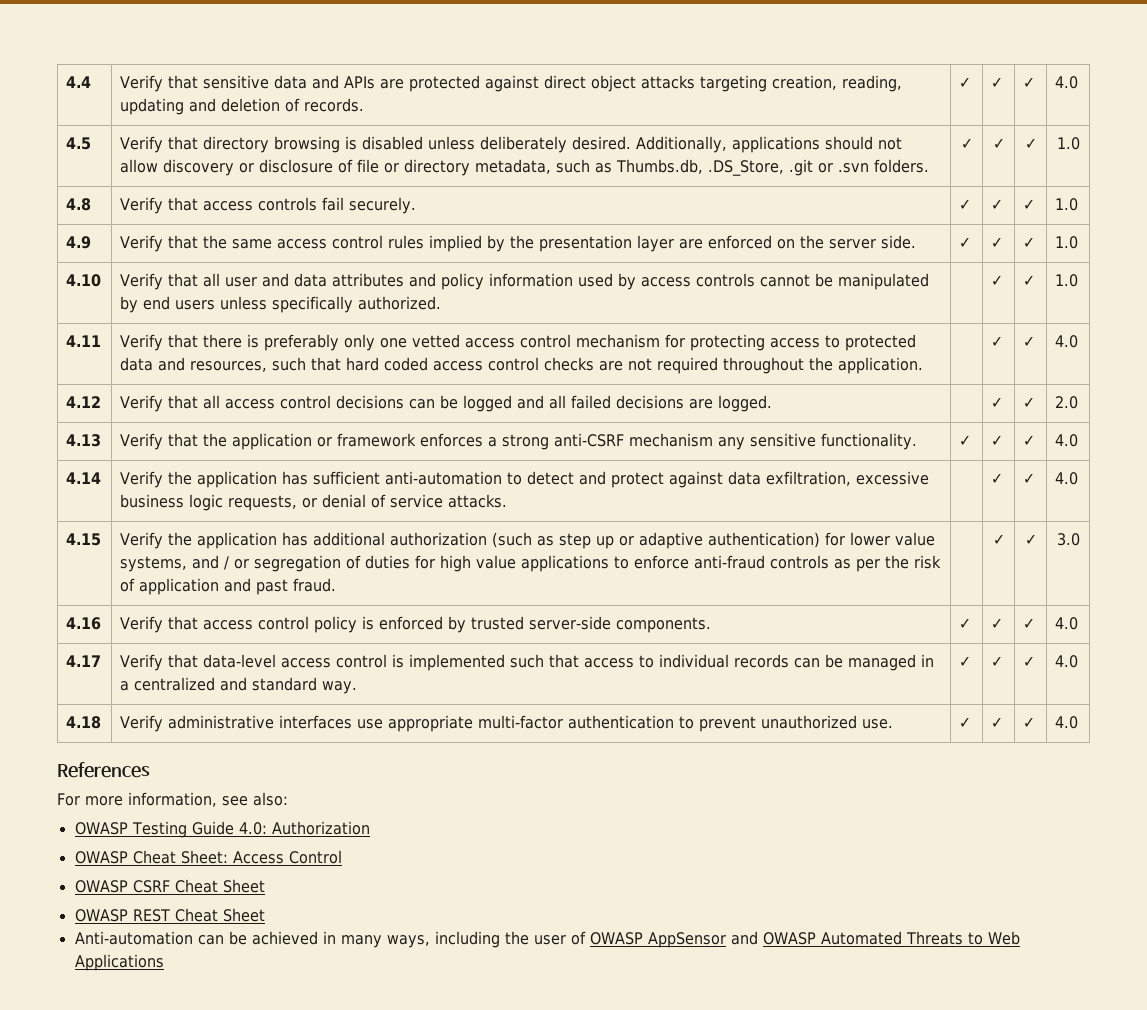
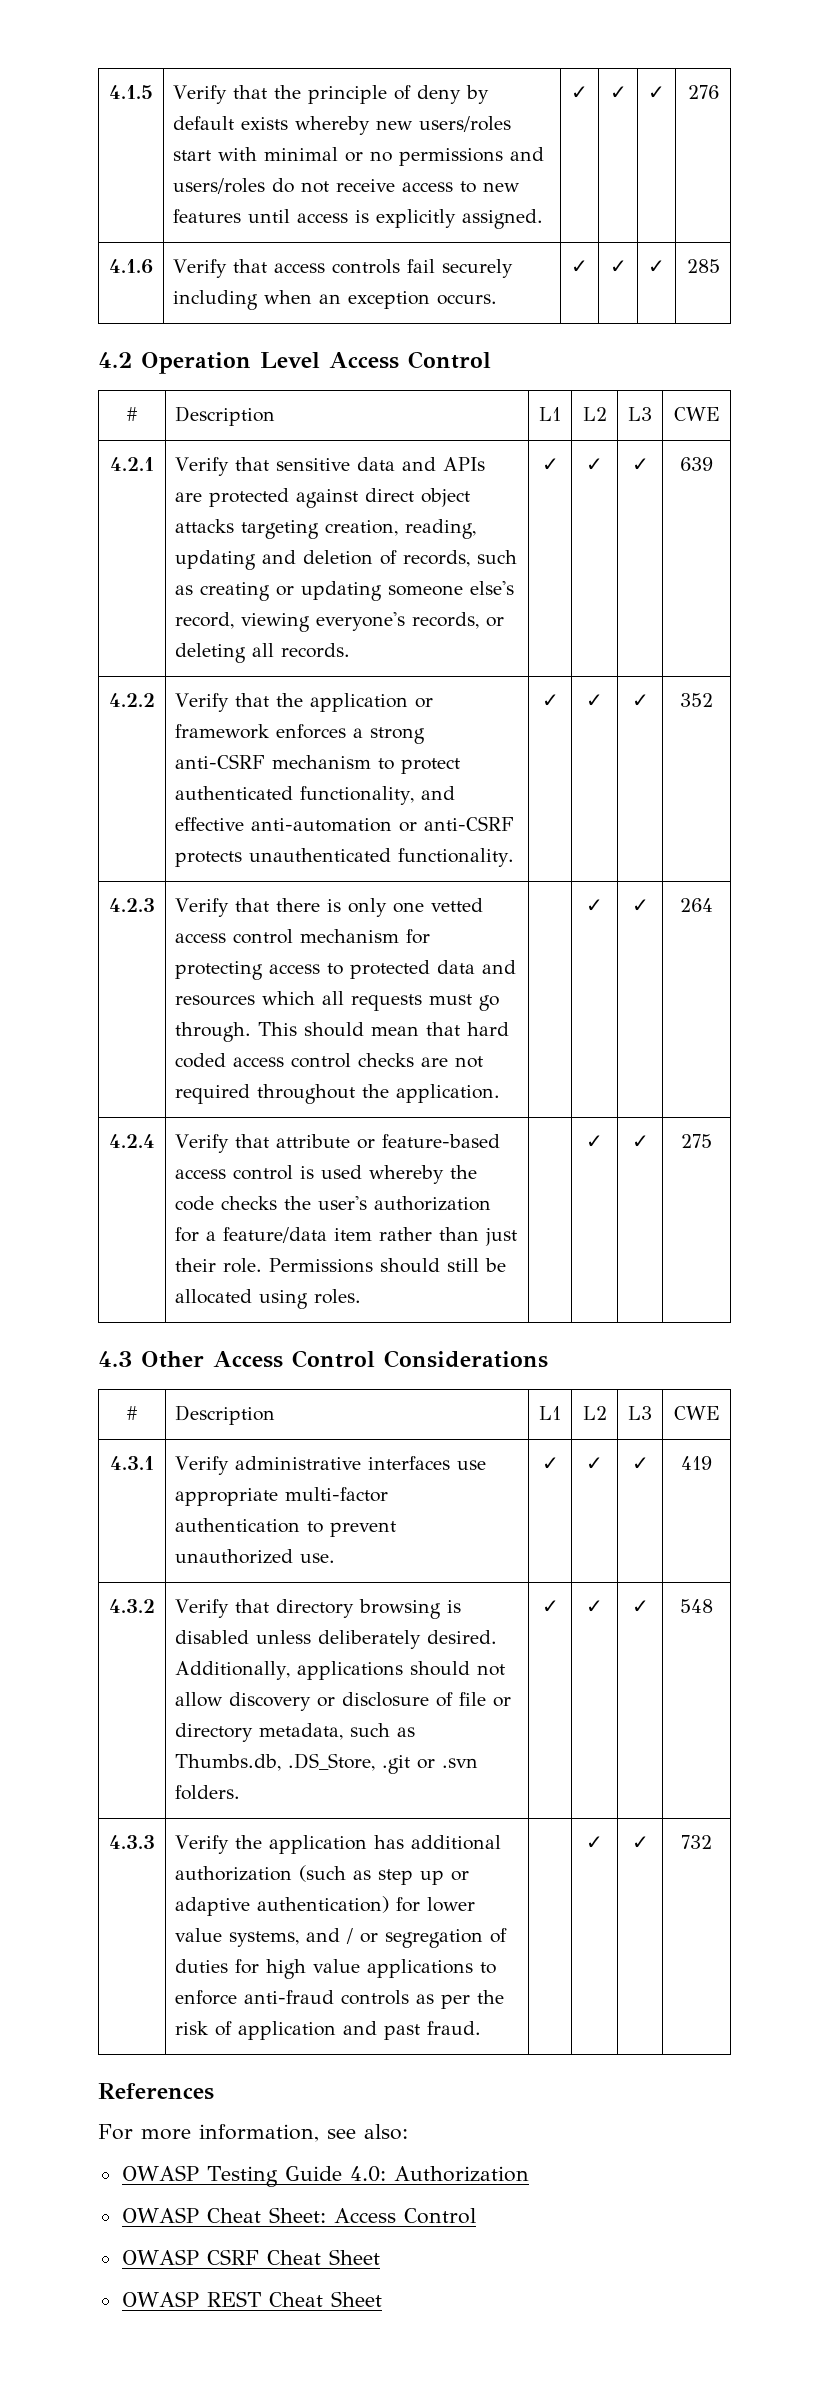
[66,76,92,88] 4.4 -> [109,85,153,99] [173,85,490,104] [173,116,512,135] [173,147,545,166] [173,178,521,194] [173,209,544,229] [571,86,588,99] [609,86,627,99] [648,86,665,99] [687,85,719,99] [109,259,153,274] [173,259,514,278] [173,290,498,310] [571,260,588,273] [609,260,627,273] [648,260,665,273] [686,259,720,273] [98,351,491,374] [127,407,138,421] [175,406,276,426] [539,407,561,421] [582,407,607,421] [628,407,652,421] [673,407,720,421] [110,457,154,471] 4.1.5 | Verify that the principle of deny by default exists whereby new users/roles start with minimal or no permissions and users/roles do not receive access to new features until access is explicitly assigned. | ✓ | ✓ | ✓ | 276 // 4.1.6 | Verify that access controls fail securely including when an exception occurs. | ✓ | ✓ | ✓ | 285 // 4.2 Operation Level Access Control // # | Description | L1 | L2 | L3 | CWE // 4.2.1
[304,98,365,112] [959,77,972,88] [991,77,1004,88] [1023,77,1036,88] [1055,76,1079,89] [66,137,92,150] records. | ✓ | ✓ | ✓ | 4.0 // 4.5 -> [403,550,518,567] [175,581,515,601] [175,612,505,632] [175,643,351,663] [541,458,559,471] [586,458,603,471] [631,458,649,471] [680,457,713,471] [109,693,155,707] [175,693,434,712] [175,724,426,744] [175,754,461,774] [175,786,456,805] [175,816,515,832] [175,848,515,867] [541,694,559,707] [586,694,603,707] [631,694,649,707] [680,693,713,707] [109,898,155,912] [175,898,484,917] [175,929,431,944] [175,960,517,980] [175,991,500,1011] [175,1022,510,1042] [175,1053,484,1068] [175,1084,501,1104] [586,899,603,912] [631,899,649,912] [680,898,713,912] [109,1134,155,1148] [175,1134,501,1153] [175,1165,478,1184] [175,1196,492,1211] [175,1227,518,1246] [175,1258,507,1273] [175,1289,362,1309] [586,1135,603,1148] [631,1135,649,1148] [681,1134,712,1148] [98,1350,548,1368] [127,1406,138,1420] [175,1405,276,1425] [539,1406,561,1420] [582,1406,607,1420] [628,1406,652,1420] [673,1406,720,1420] [110,1456,154,1470] [175,1456,487,1475] [175,1487,389,1506] [175,1518,397,1537] [175,1549,336,1564] [541,1457,559,1470] [586,1457,603,1470] [631,1457,649,1470] [681,1456,712,1470] [109,1599,155,1613] records, such as creating or updating someone else's record, viewing everyone's records, or deleting all records. | ✓ | ✓ | ✓ | 639 // 4.2.2 | Verify that the application or framework enforces a strong anti-CSRF mechanism to protect authenticated functionality, and effective anti-automation or anti-CSRF protects unauthenticated functionality. | ✓ | ✓ | ✓ | 352 // 4.2.3 | Verify that there is only one vetted access control mechanism for protecting access to protected data and resources which all requests must go through. This should mean that hard coded access control checks are not required throughout the application. | | ✓ | ✓ | 264 // 4.2.4 | Verify that attribute or feature-based access control is used whereby the code checks the user's authorization for a feature/data item rather than just their role. Permissions should still be allocated using roles. | | ✓ | ✓ | 275 // 4.3 Other Access Control Considerations // # | Description | L1 | L2 | L3 | CWE // 4.3.1 | Verify administrative interfaces use appropriate multi-factor authentication to prevent unauthorized use. | ✓ | ✓ | ✓ | 419 // 4.3.2
[1056,137,1080,150] [66,198,92,211] [120,197,417,214] [959,199,972,210] [991,199,1004,210] [1023,199,1036,210] [1055,198,1079,211] [66,236,92,249] [120,235,917,252] [959,237,972,248] [991,237,1004,248] [1023,237,1036,248] [1055,236,1079,249] [66,274,102,287] [120,273,930,290] [120,296,442,313] [991,275,1004,286] [1023,275,1036,286] [1055,274,1079,287] [66,335,102,347] [120,334,917,351] [120,357,924,374] [991,336,1004,347] [1023,336,1036,347] [1055,335,1079,348] [66,396,102,408] [120,395,773,412] [991,397,1004,408] [1023,397,1036,408] [1055,396,1079,409] [66,434,102,447] [120,433,918,450] [959,435,972,446] [991,435,1004,446] [1023,435,1036,446] [1055,434,1079,447] [66,472,102,484] [120,471,930,488] [120,494,508,511] [991,473,1004,484] [1023,473,1036,484] [1055,472,1079,485] [66,533,102,546] 1.0 // 4.8 | Verify that access controls fail securely. | ✓ | ✓ | ✓ | 1.0 // 4.9 | Verify that the same access control rules implied by the presentation layer are enforced on the server side. | ✓ | ✓ | ✓ | 1.0 // 4.10 | Verify that all user and data attributes and policy information used by access controls cannot be manipulated by end users unless specifically authorized. | | ✓ | ✓ | 1.0 // 4.11 | Verify that there is preferably only one vetted access control mechanism for protecting access to protected data and resources, such that hard coded access control checks are not required throughout the application. | | ✓ | ✓ | 4.0 // 4.12 | Verify that all access control decisions can be logged and all failed decisions are logged. | | ✓ | ✓ | 2.0 // 4.13 | Verify that the application or framework enforces a strong anti-CSRF mechanism any sensitive functionality. | ✓ | ✓ | ✓ | 4.0 // 4.14 | Verify the application has sufficient anti-automation to detect and protect against data exfiltration, excessive business logic requests, or denial of service attacks. | | ✓ | ✓ | 4.0 // 4.15 -> [680,1599,713,1613] [109,1835,155,1849] 548 // 4.3.3
[1056,533,1080,546] [66,617,102,630] [120,616,712,633] [959,618,972,629] [991,618,1004,629] [1023,618,1036,629] [1055,617,1079,630] [66,655,102,667] [120,654,935,671] [120,677,358,694] [959,656,972,667] [991,656,1004,667] [1023,656,1036,667] [1055,655,1079,668] [66,716,102,729] [120,715,894,732] [959,717,972,728] [991,717,1004,728] [1023,717,1036,728] [1055,716,1079,729] 3.0 // 4.16 | Verify that access control policy is enforced by trusted server-side components. | ✓ | ✓ | ✓ | 4.0 // 4.17 | Verify that data-level access control is implemented such that access to individual records can be managed in a centralized and standard way. | ✓ | ✓ | ✓ | 4.0 // 4.18 | Verify administrative interfaces use appropriate multi-factor authentication to prevent unauthorized use. | ✓ | ✓ | ✓ | 4.0 -> [681,1835,712,1849] 732
[74,931,1020,948] [74,954,164,971] // Anti-automation can be achieved in many ways, including the user of OWASP AppSensor and OWASP Automated Threats to Web Applications -> (382, 2299) none

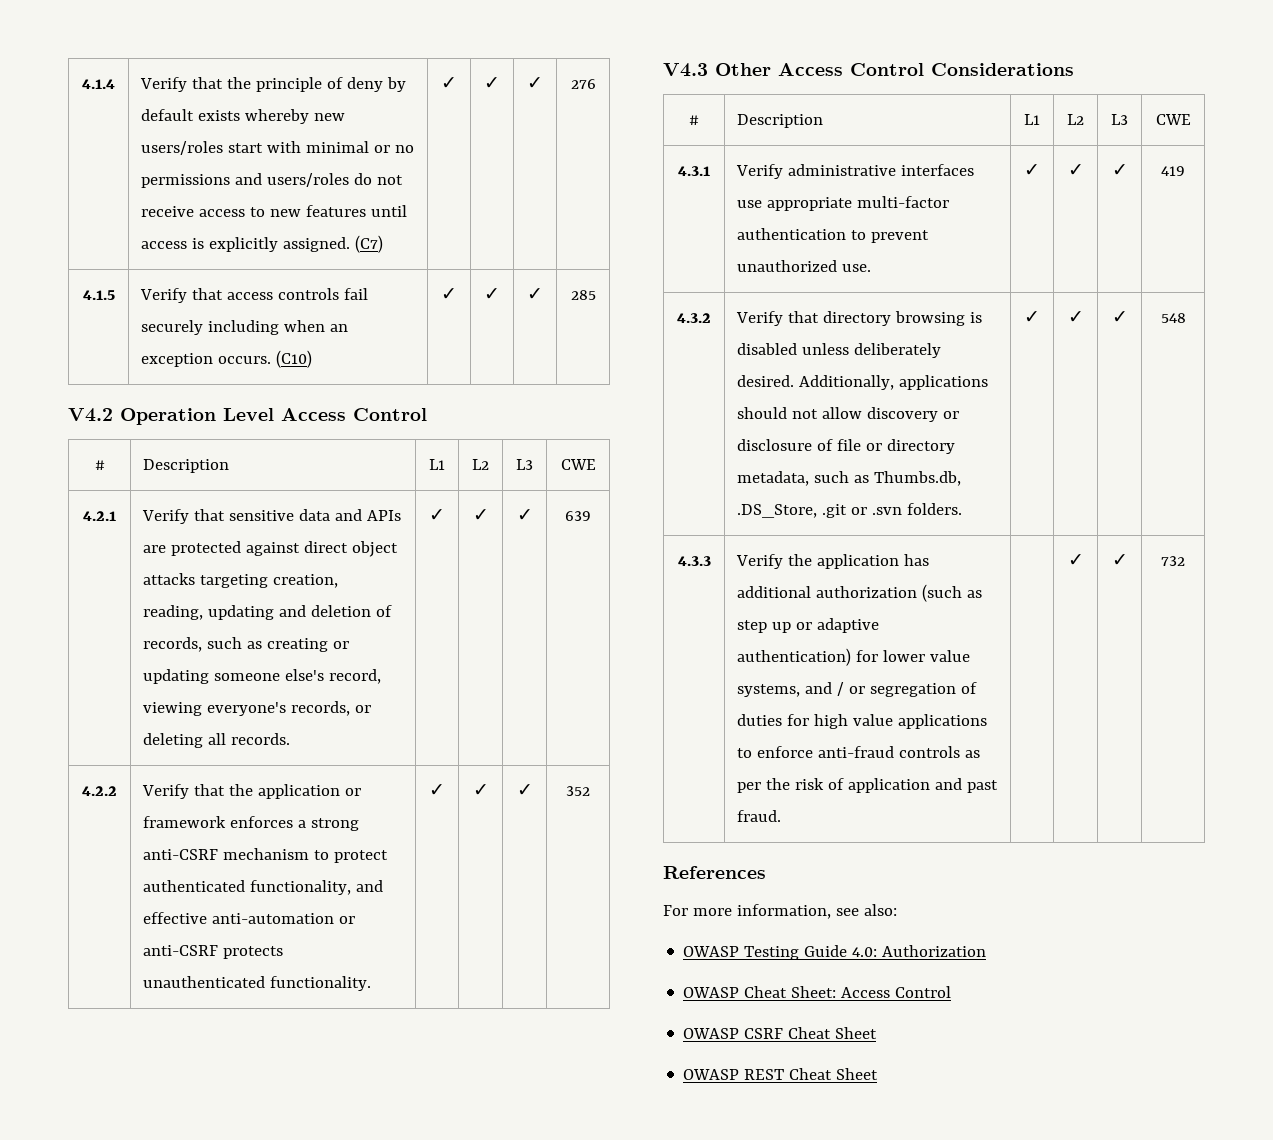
[109,85,153,99] 4.1.5 -> [82,79,115,89] 4.1.4
(544, 219) none -> [355,235,384,253] (C7)
[109,259,153,274] 4.1.6 -> [82,290,115,300] 4.1.5
(498, 299) none -> [276,350,313,368] (C10)
[98,352,132,368] 4.2 -> [68,408,113,422] V4.2
[109,898,155,912] [175,898,484,917] [175,929,431,944] [175,960,517,980] [175,991,500,1011] [175,1022,510,1042] [175,1053,484,1068] [175,1084,501,1104] [586,899,603,912] [631,899,649,912] [680,898,713,912] [109,1134,155,1148] [175,1134,501,1153] [175,1165,478,1184] [175,1196,492,1211] [175,1227,518,1246] [175,1258,507,1273] [175,1289,362,1309] [586,1135,603,1148] [631,1135,649,1148] [681,1134,712,1148] [98,1351,132,1367] // 4.2.3 | Verify that there is only one vetted access control mechanism for protecting access to protected data and resources which all requests must go through. This should mean that hard coded access control checks are not required throughout the application. | | ✓ | ✓ | 264 // 4.2.4 | Verify that attribute or feature-based access control is used whereby the code checks the user's authorization for a feature/data item rather than just their role. Permissions should still be allocated using roles. | | ✓ | ✓ | 275 // 4.3 -> [663,63,708,77] // V4.3

